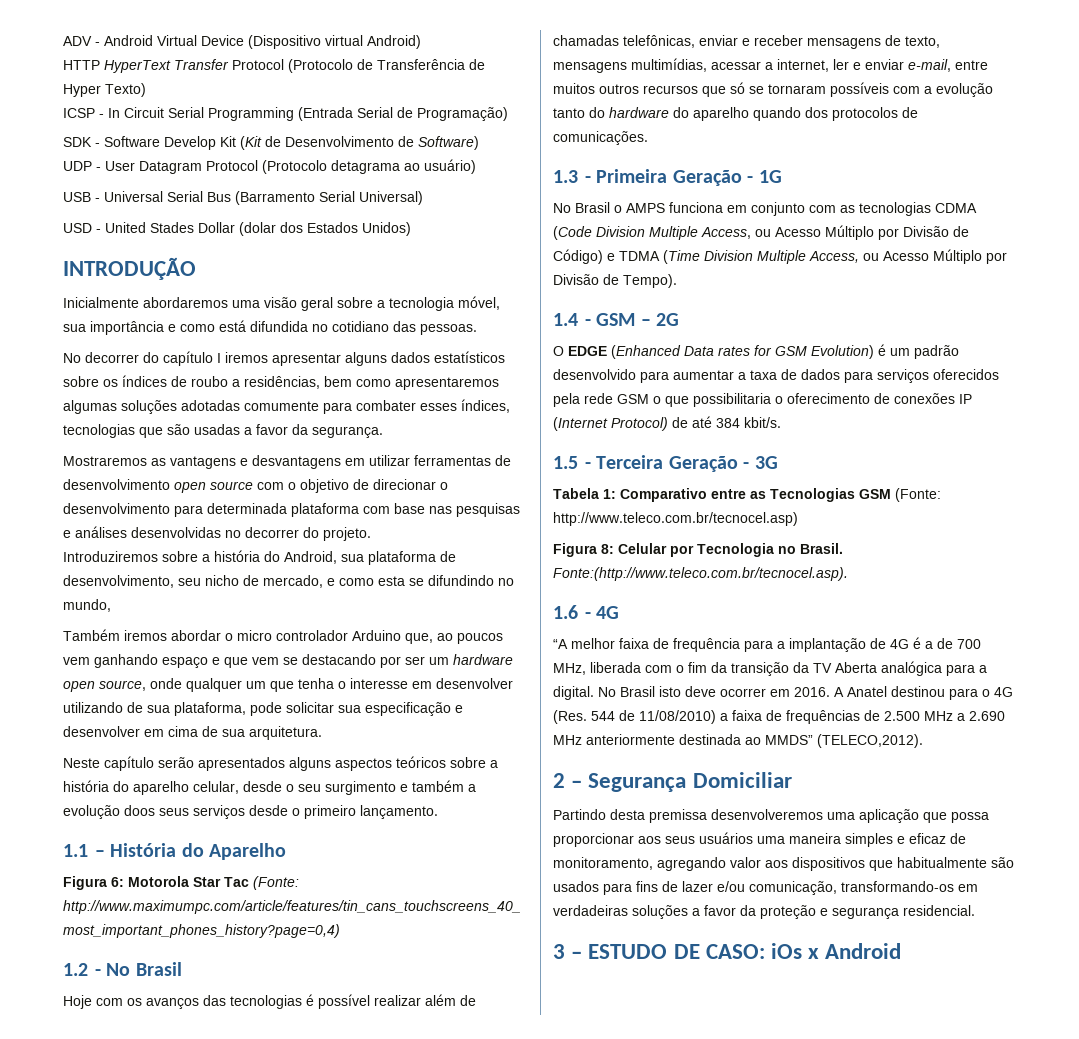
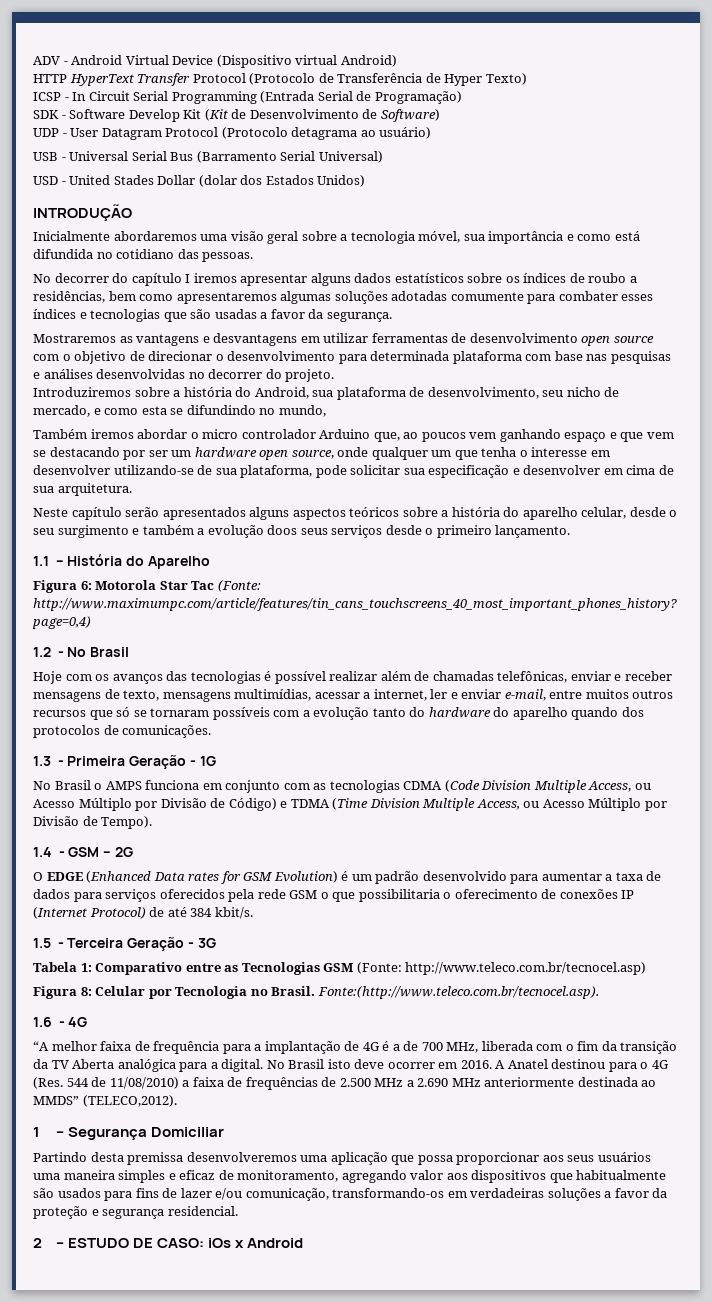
[461,399,510,413] índices, -> [33,309,87,319] índices e
[63,702,123,713] utilizando -> [113,465,194,475] utilizando-se
[553,773,565,788] 2 -> [33,1127,40,1137] 1
[553,944,565,959] 3 -> [33,1238,42,1248] 2

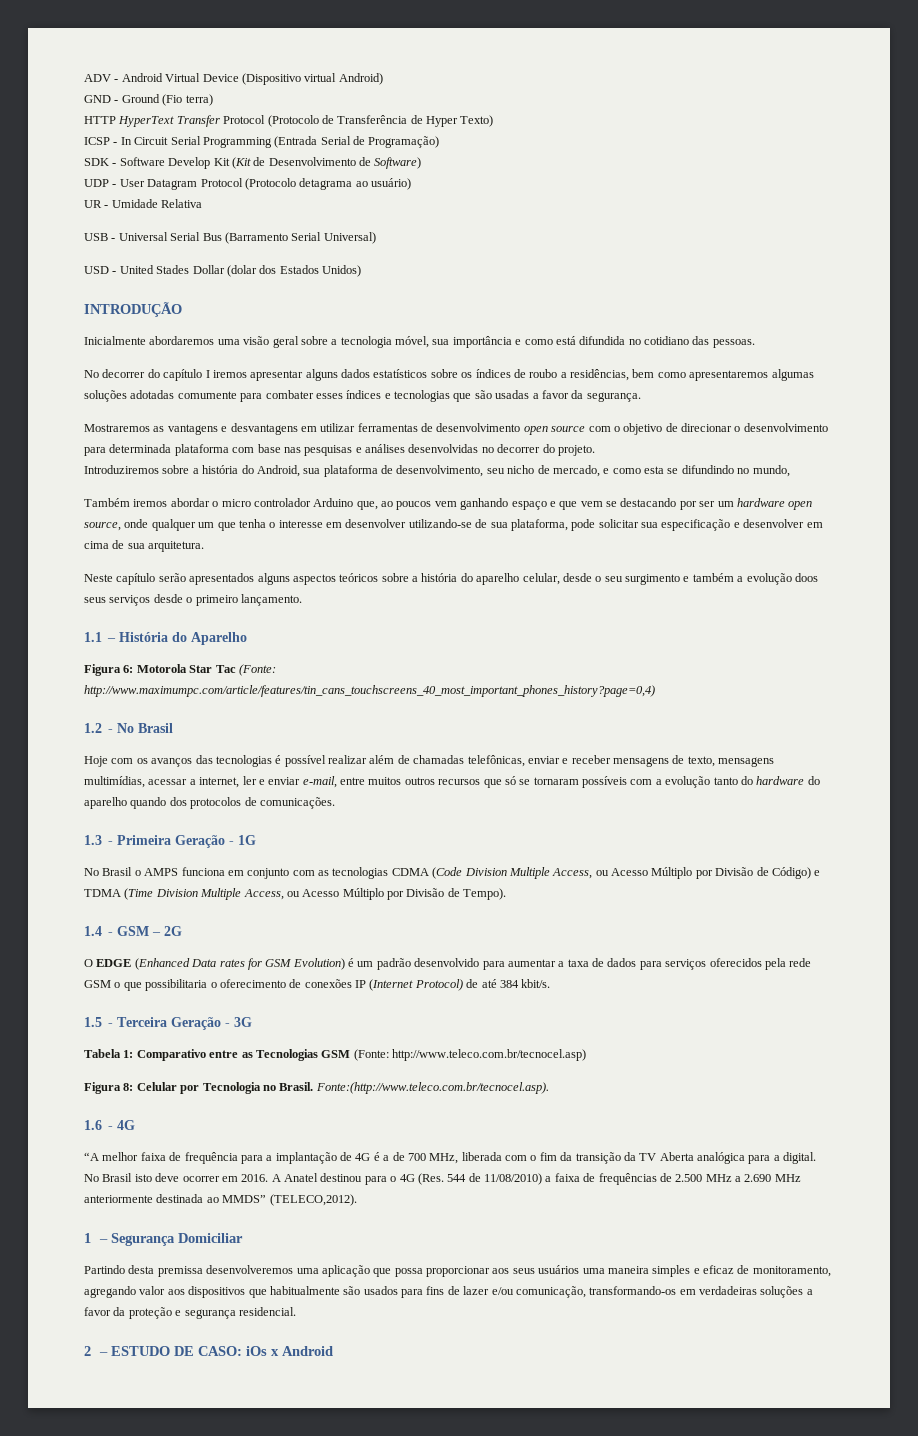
(397, 61) none -> [84,94,213,106] // GND - Ground (Fio terra)
(432, 133) none -> [84,199,203,208] // UR - Umidade Relativa

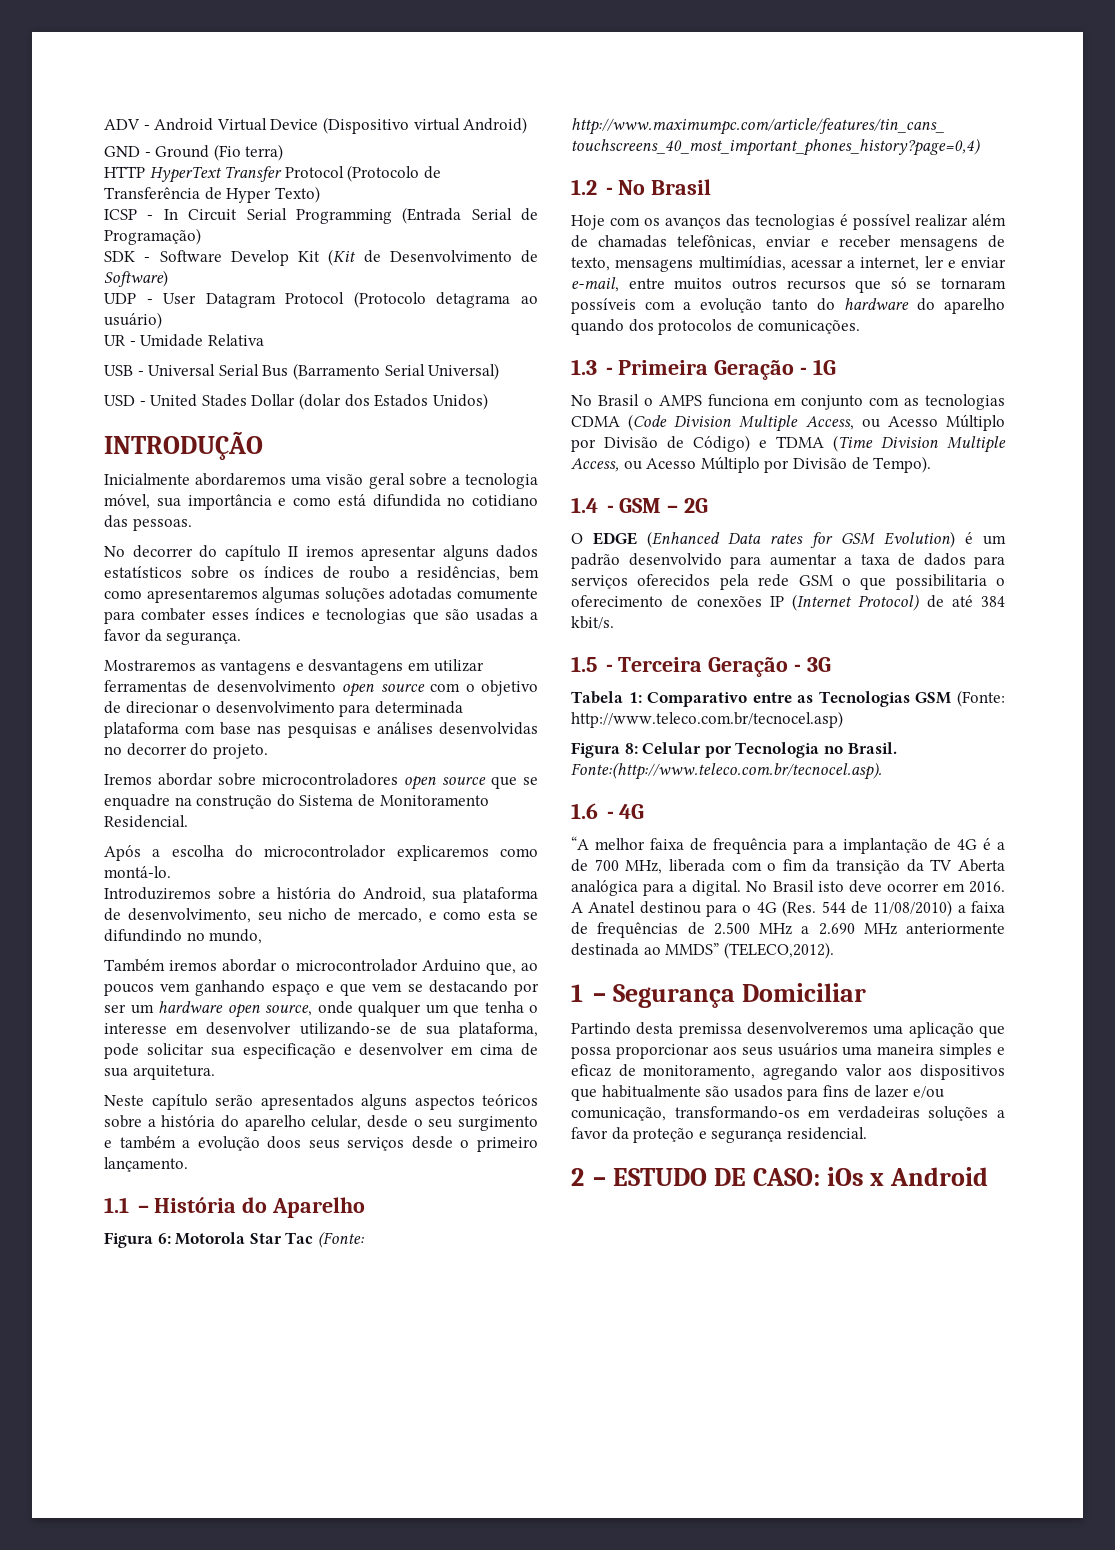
[205,370,210,378] I -> [288,546,298,557] II
(595, 450) none -> [104,773,538,790] [104,794,489,810] [104,815,188,828] [104,845,538,861] [104,866,171,878] // Iremos abordar sobre microcontroladores open source que se enquadre na construção do Sistema de Monitoramento Residencial. // Após a escolha do microcontrolador explicaremos como montá-lo.
[221,498,311,507] micro controlador -> [295,959,418,972] microcontrolador

